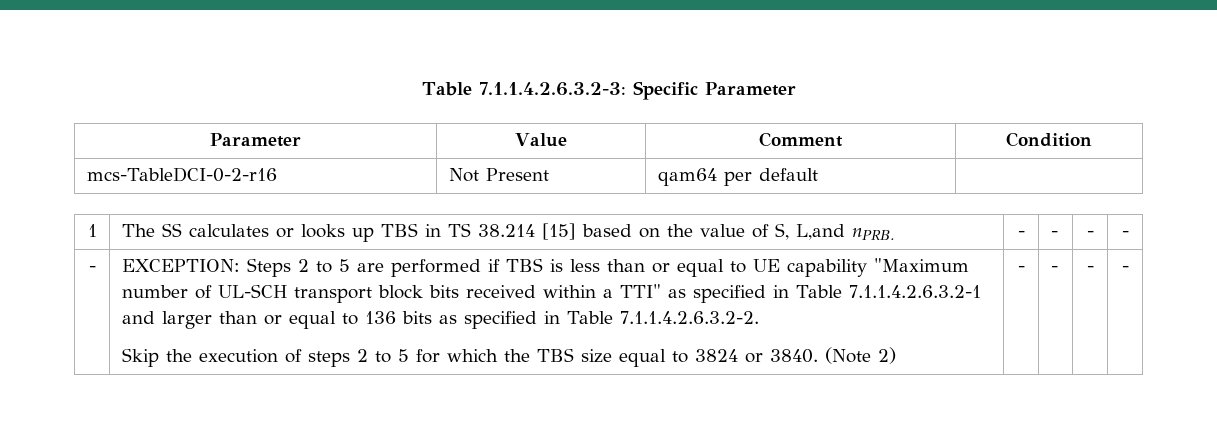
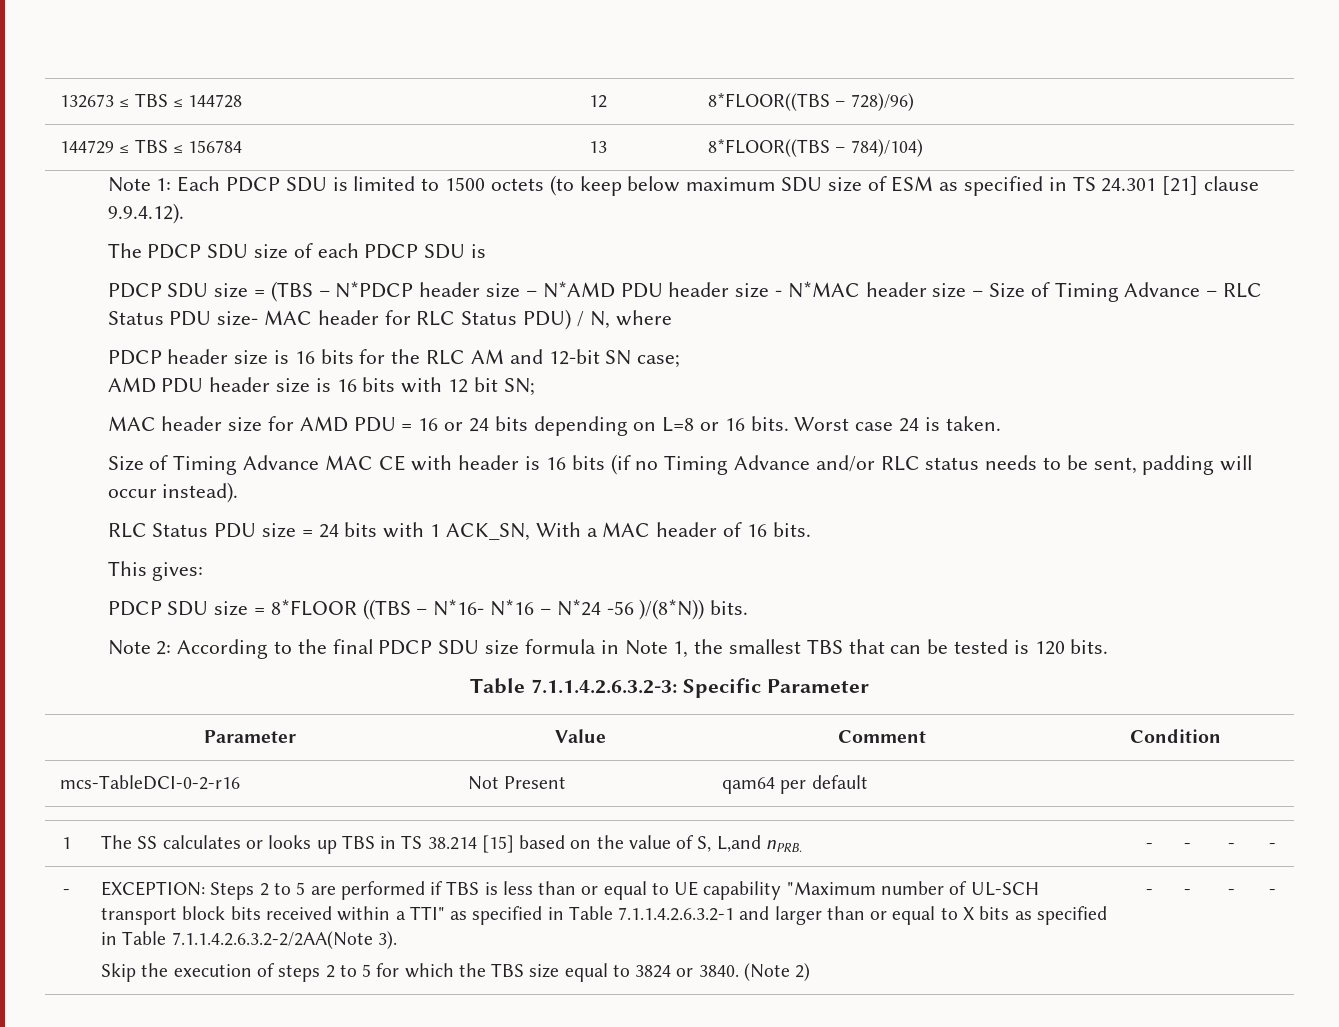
(421, 89) none -> [60,93,243,108] [589,95,608,108] [708,93,914,111] [60,139,243,154] [589,141,608,153] [708,139,923,157] [107,175,1259,196] [107,203,184,224] [107,243,487,259] [107,281,1262,302] [107,309,672,330] [107,349,681,368] [107,377,535,396] [107,416,1001,436] [107,454,1253,475] [107,482,239,503] [107,522,811,541] [107,561,204,581] [107,599,749,620] [107,639,1109,659] 132673 ≤ TBS ≤ 144728 | 12 | 8*FLOOR((TBS – 728)/96) // 144729 ≤ TBS ≤ 156784 | 13 | 8*FLOOR((TBS – 784)/104) // Note 1: Each PDCP SDU is limited to 1500 octets (to keep below maximum SDU size of ESM as specified in TS 24.301 [21] clause 9.9.4.12). // The PDCP SDU size of each PDCP SDU is // PDCP SDU size = (TBS – N*PDCP header size – N*AMD PDU header size - N*MAC header size – Size of Timing Advance – RLC Status PDU size- MAC header for RLC Status PDU) / N, where // PDCP header size is 16 bits for the RLC AM and 12-bit SN case; // AMD PDU header size is 16 bits with 12 bit SN; // MAC header size for AMD PDU = 16 or 24 bits depending on L=8 or 16 bits. Worst case 24 is taken. // Size of Timing Advance MAC CE with header is 16 bits (if no Timing Advance and/or RLC status needs to be sent, padding will occur instead). // RLC Status PDU size = 24 bits with 1 ACK_SN, With a MAC header of 16 bits. // This gives: // PDCP SDU size = 8*FLOOR ((TBS – N*16- N*16 – N*24 -56 )/(8*N)) bits. // Note 2: According to the final PDCP SDU size formula in Note 1, the smallest TBS that can be tested is 120 bits. //
[364,311,396,324] 136 -> [962,907,974,920] X
[620,311,760,324] 7.1.1.4.2.6.3.2-2. -> [171,931,398,949] 7.1.1.4.2.6.3.2-2/2AA(Note 3).

